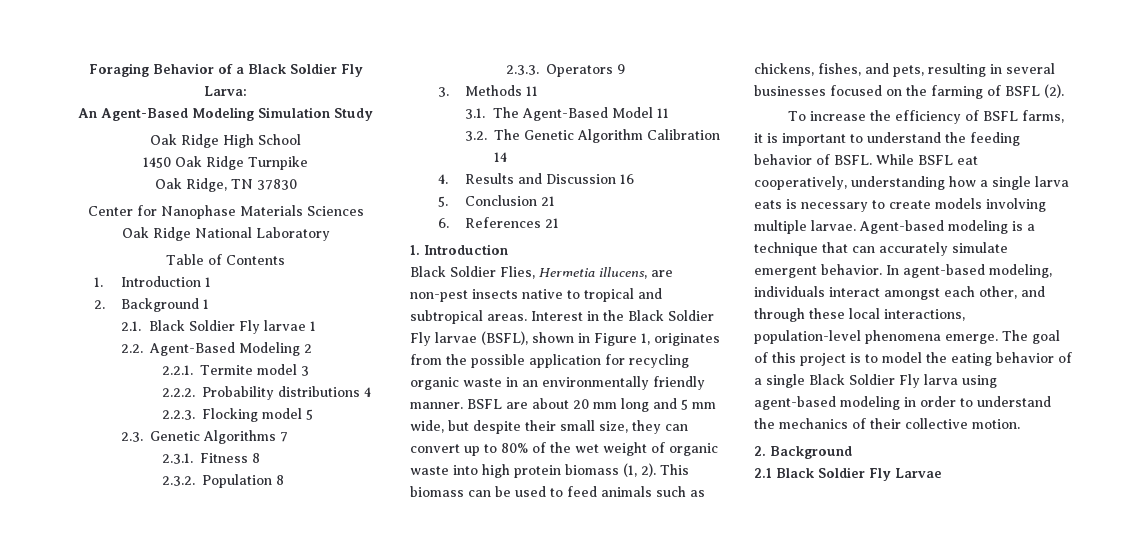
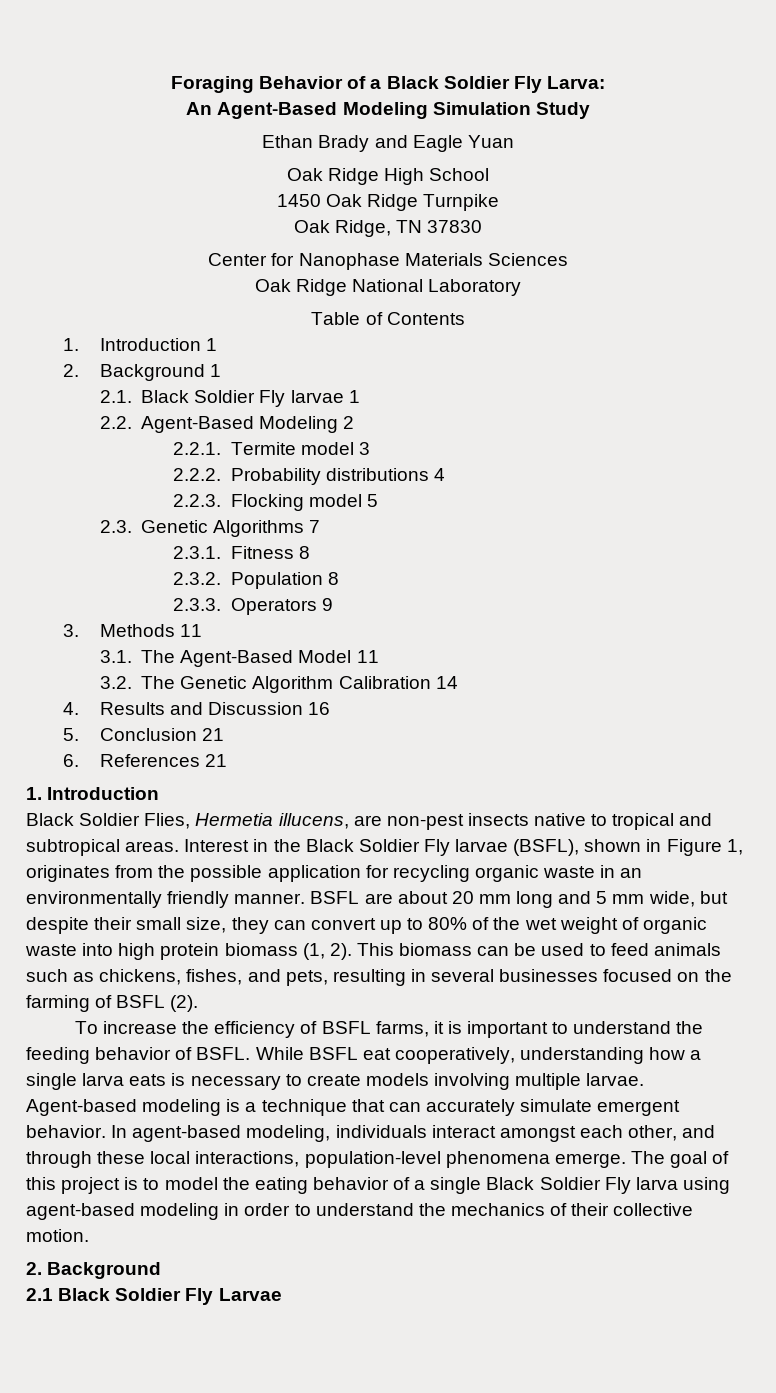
(373, 114) none -> [262,135,514,152] // Ethan Brady and Eagle Yuan

